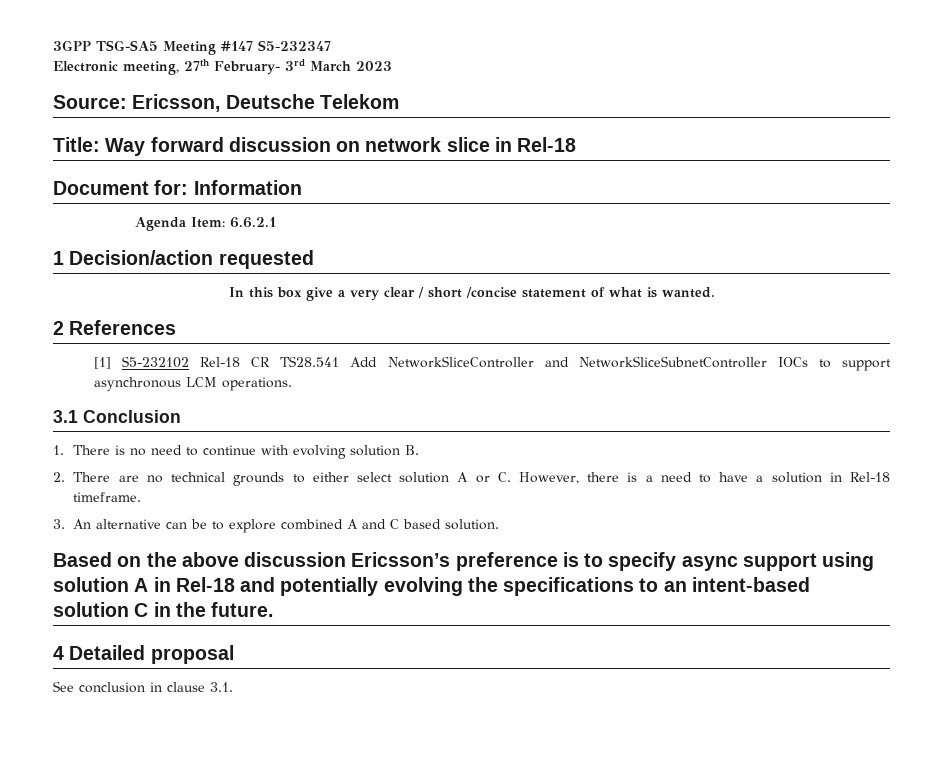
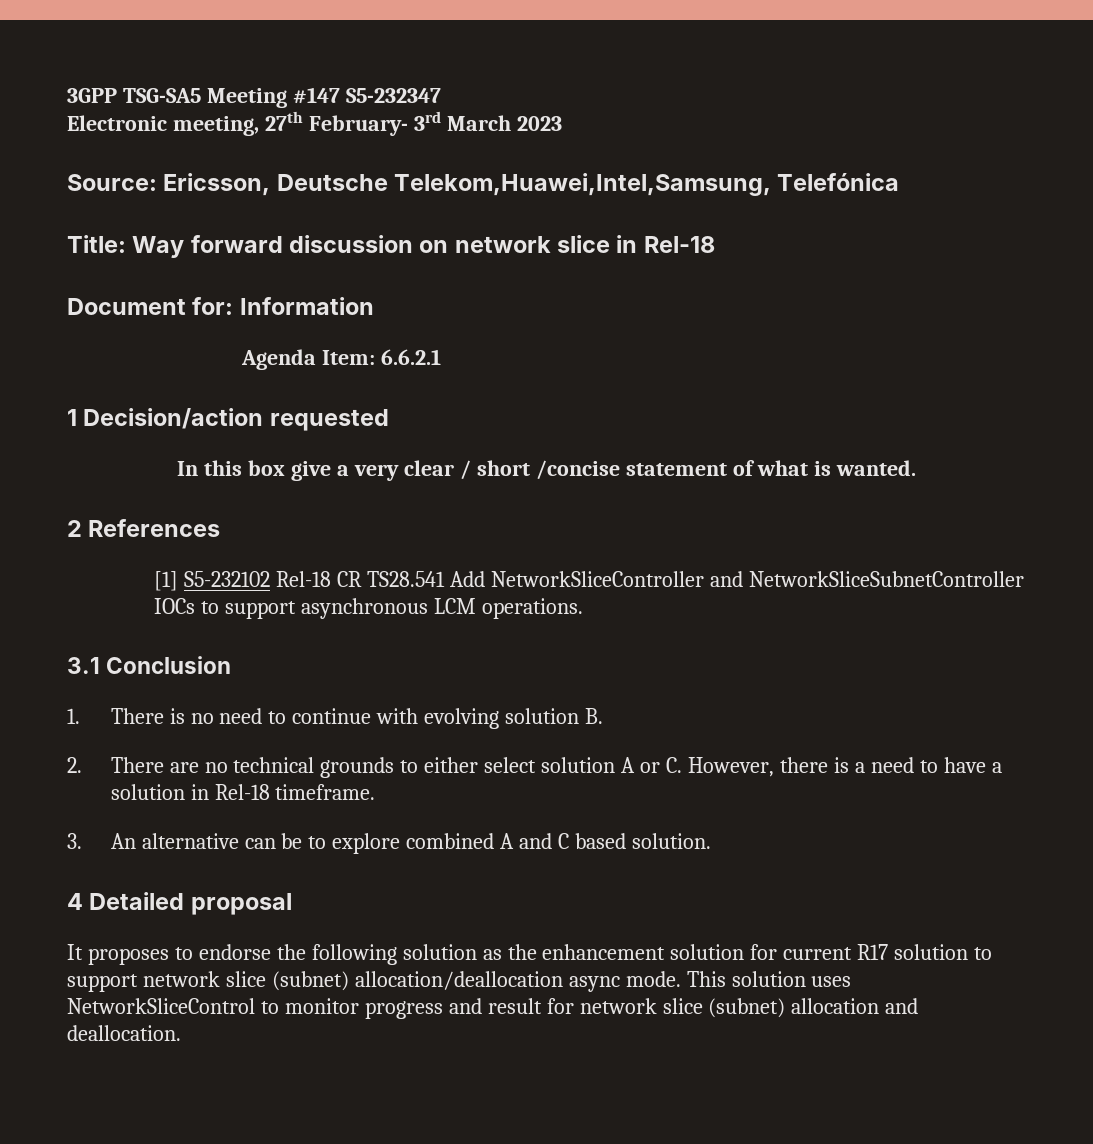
[319,94,399,109] Telekom -> [394,173,900,196] Telekom,Huawei,Intel,Samsung, Telefónica
[53,552,875,571] [53,577,810,596] [53,602,274,617] [53,645,234,664] [53,681,233,693] Based on the above discussion Ericsson’s preference is to specify async support using solution A in Rel-18 and potentially evolving the specifications to an intent-based solution C in the future. // 4 Detailed proposal // See conclusion in clause 3.1. -> [67,892,292,915] [67,944,993,965] [67,971,852,992] [67,998,919,1019] [67,1025,181,1041] 4 Detailed proposal // It proposes to endorse the following solution as the enhancement solution for current R17 solution to support network slice (subnet) allocation/deallocation async mode. This solution uses NetworkSliceControl to monitor progress and result for network slice (subnet) allocation and deallocation.

